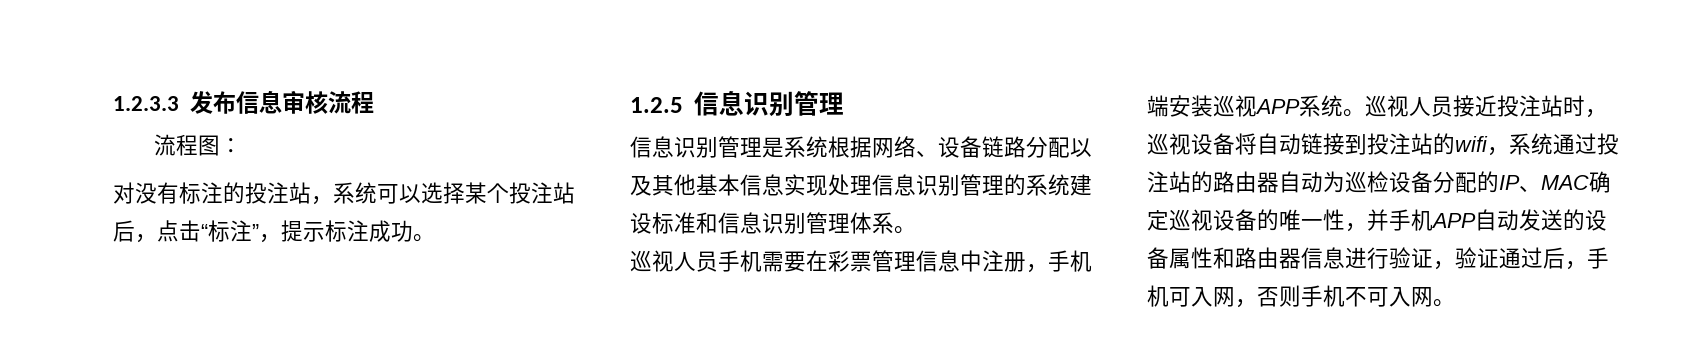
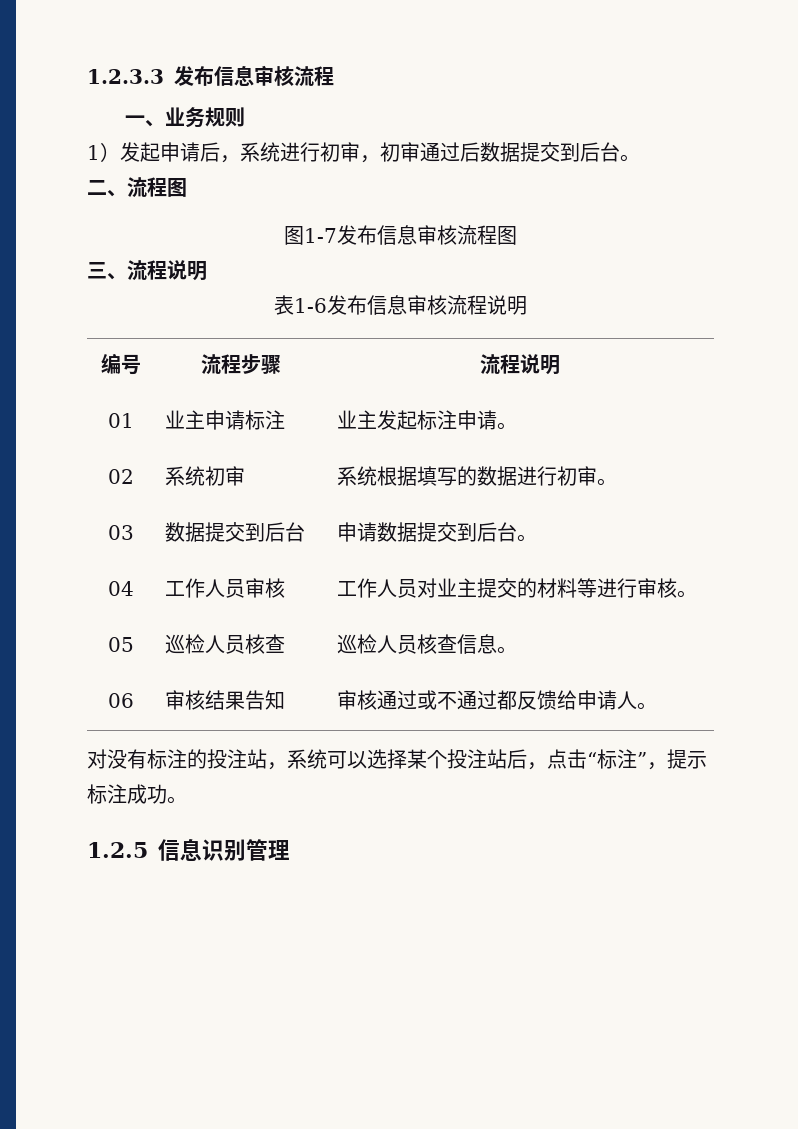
[154,134,243,156] 流程图： -> [124,107,245,128] [87,142,640,163] [87,177,187,198] [284,225,517,245] [87,260,207,281] [274,295,527,315] [101,353,141,375] [200,354,281,375] [480,354,560,375] [108,413,134,428] [165,410,286,430] [337,410,518,430] [108,469,134,484] [165,466,246,486] [337,466,618,486] [108,525,134,540] [165,522,306,542] [337,522,538,542] [108,581,134,596] [165,578,286,598] [337,578,698,598] [108,637,134,652] [165,634,286,654] [337,634,518,654] [108,693,134,708] [165,690,286,710] [337,690,658,710] 一、业务规则 // 1）发起申请后，系统进行初审，初审通过后数据提交到后台。 // 二、流程图 // 图1-7发布信息审核流程图 // 三、流程说明 // 表1-6发布信息审核流程说明 // 编号 | 流程步骤 | 流程说明 // 01 | 业主申请标注 | 业主发起标注申请。 // 02 | 系统初审 | 系统根据填写的数据进行初审。 // 03 | 数据提交到后台 | 申请数据提交到后台。 // 04 | 工作人员审核 | 工作人员对业主提交的材料等进行审核。 // 05 | 巡检人员核查 | 巡检人员核查信息。 // 06 | 审核结果告知 | 审核通过或不通过都反馈给申请人。
[630,136,1092,158] [630,174,1092,196] [630,212,916,234] [630,250,1092,273] [1147,95,1607,118] [1147,133,1619,156] [1147,171,1611,193] [1147,209,1607,232] [1147,247,1609,270] [1147,285,1455,308] // 信息识别管理是系统根据网络、设备链路分配以及其他基本信息实现处理信息识别管理的系统建设标准和信息识别管理体系。 // 巡视人员手机需要在彩票管理信息中注册，手机端安装巡视APP系统。巡视人员接近投注站时，巡视设备将自动链接到投注站的wifi，系统通过投注站的路由器自动为巡检设备分配的IP、MAC确定巡视设备的唯一性，并手机APP自动发送的设备属性和路由器信息进行验证，验证通过后，手机可入网，否则手机不可入网。 -> (290, 850) none

